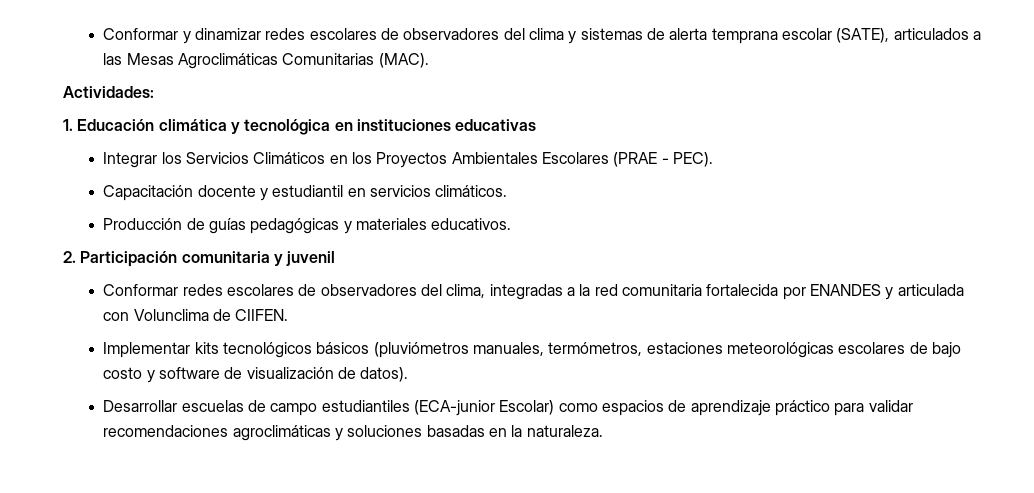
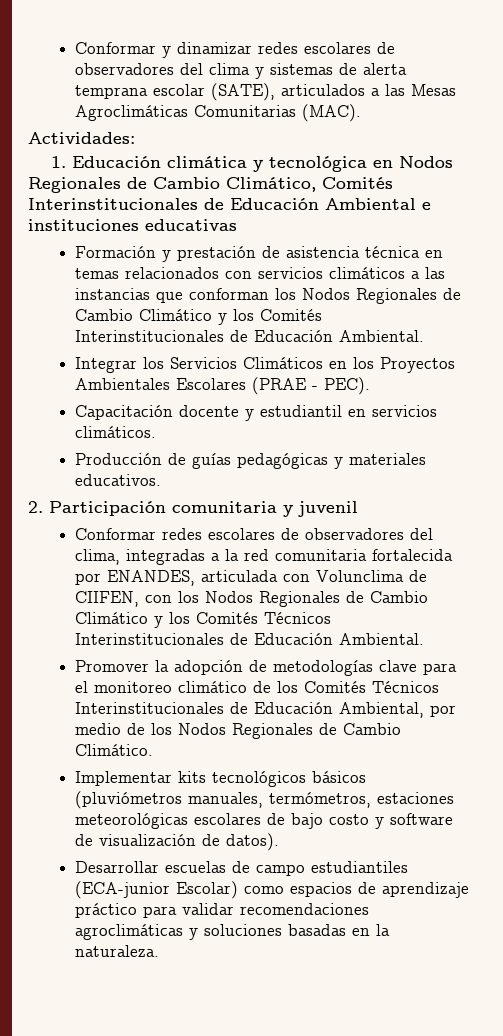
[356,119,537,131] instituciones educativas -> [398,156,453,168] [28,177,393,193] [28,198,431,210] [28,219,237,231] [75,246,444,262] [75,267,446,279] [75,288,462,304] [75,309,323,325] [75,330,425,342] Nodos Regionales de Cambio Climático, Comités Interinstitucionales de Educación Ambiental e instituciones educativas // Formación y prestación de asistencia técnica en temas relacionados con servicios climáticos a las instancias que conforman los Nodos Regionales de Cambio Climático y los Comités Interinstitucionales de Educación Ambiental.
[809,284,894,300] ENANDES y -> [107,570,196,586] ENANDES,
[235,309,289,321] CIIFEN. -> [75,591,429,607] [75,612,332,628] [75,633,425,645] [75,660,458,676] [75,681,440,693] [75,702,457,718] [75,723,402,739] [75,744,154,756] CIIFEN, con los Nodos Regionales de Cambio Climático y los Comités Técnicos Interinstitucionales de Educación Ambiental. // Promover la adopción de metodologías clave para el monitoreo climático de los Comités Técnicos Interinstitucionales de Educación Ambiental, por medio de los Nodos Regionales de Cambio Climático.

